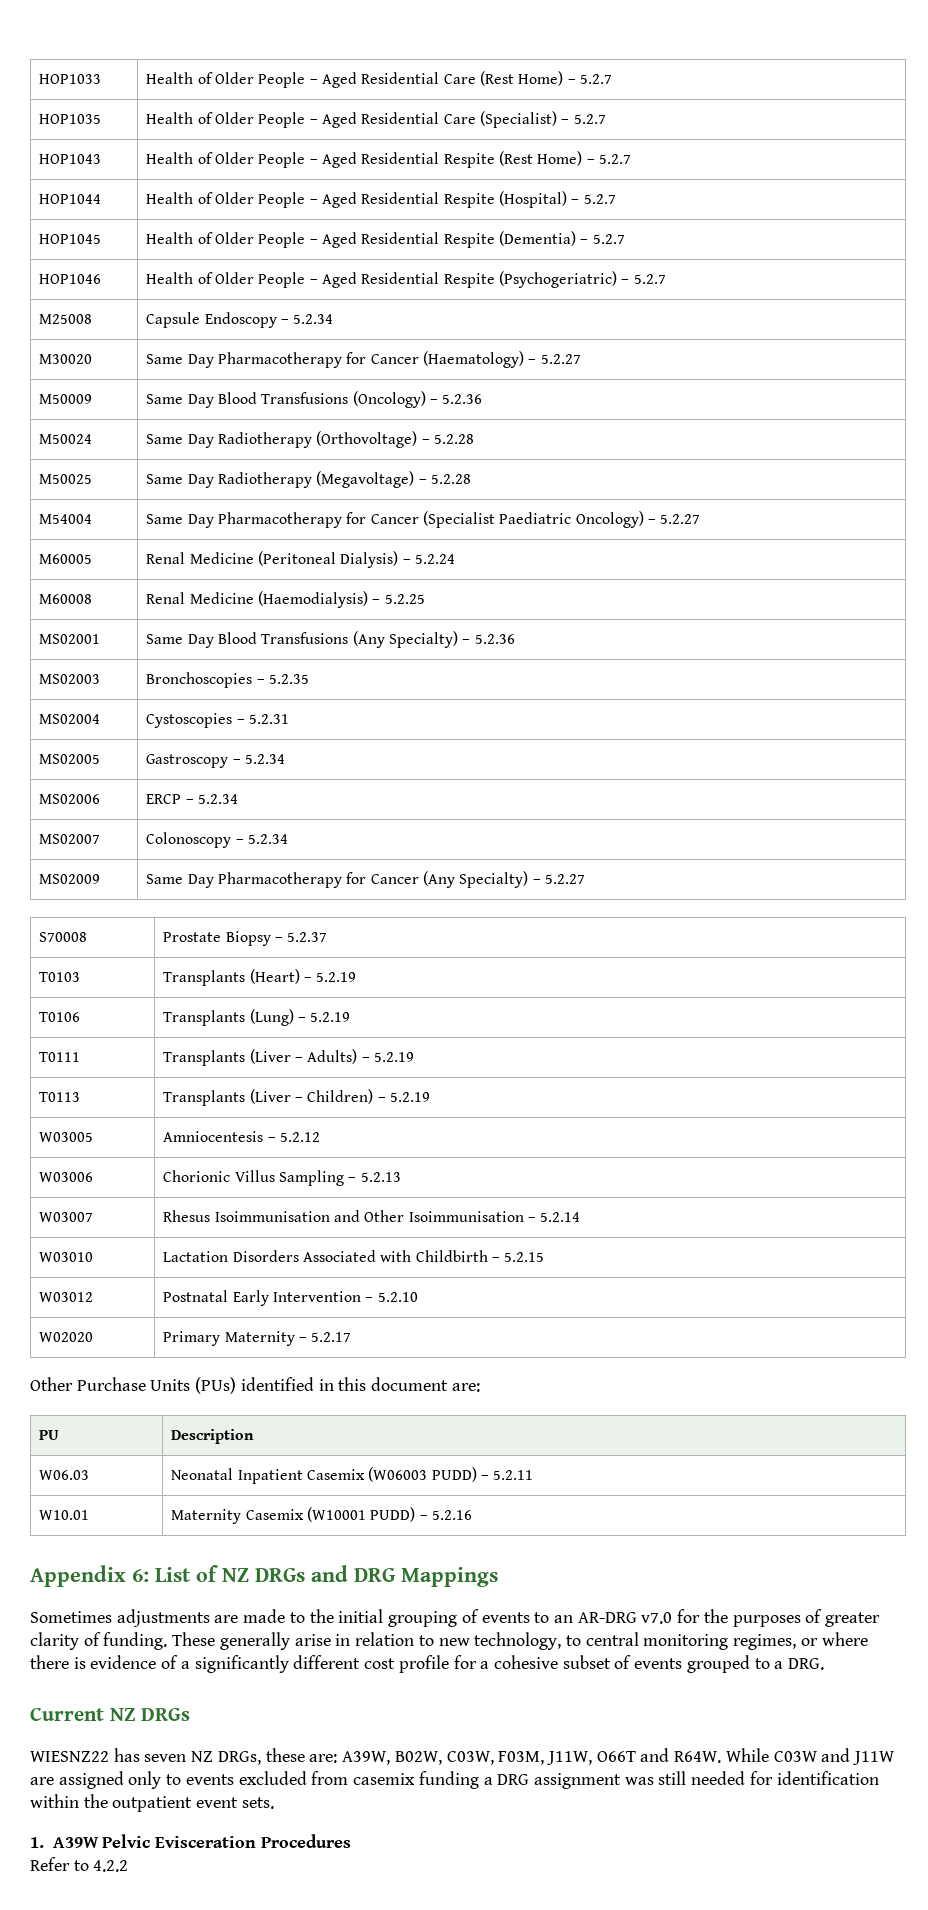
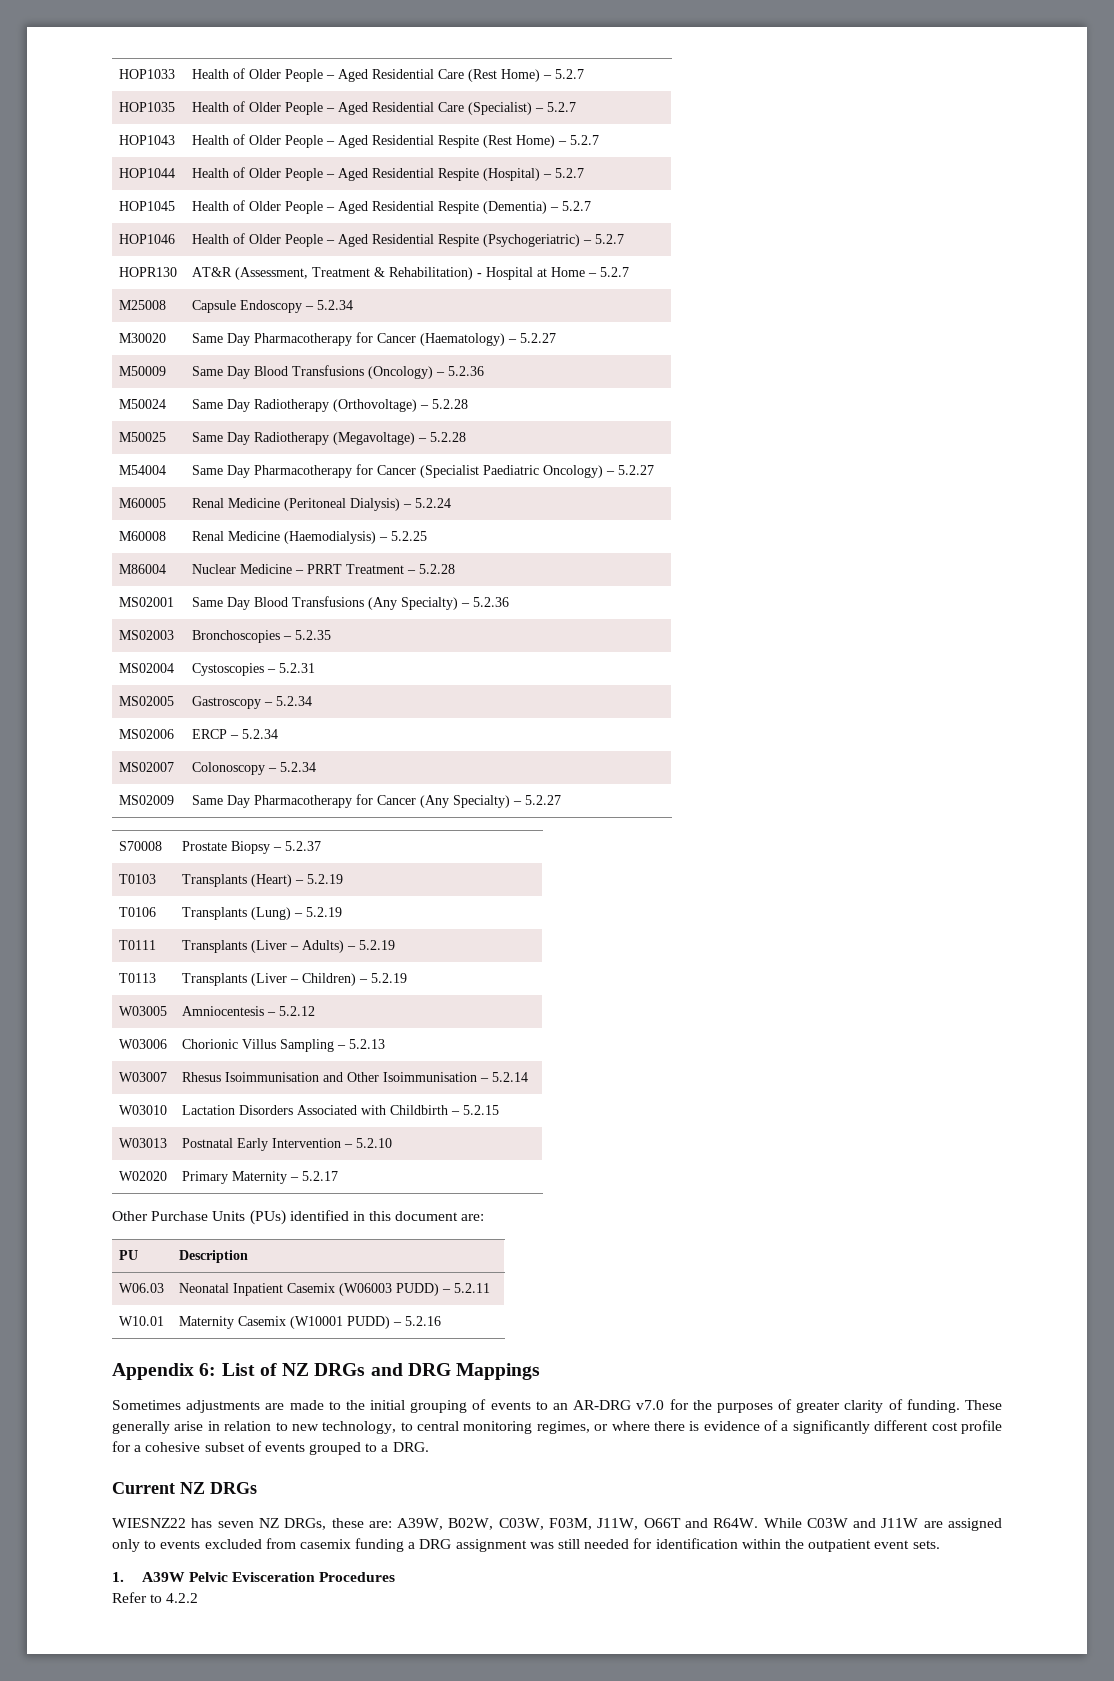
(666, 279) none -> [119,267,178,277] [192,267,630,280] // HOPR130 | AT&R (Assessment, Treatment & Rehabilitation) - Hospital at Home – 5.2.7
(425, 599) none -> [119,564,167,574] [192,564,456,574] // M86004 | Nuclear Medicine – PRRT Treatment – 5.2.28
[39,1292,94,1302] W03012 -> [119,1138,168,1148] W03013

